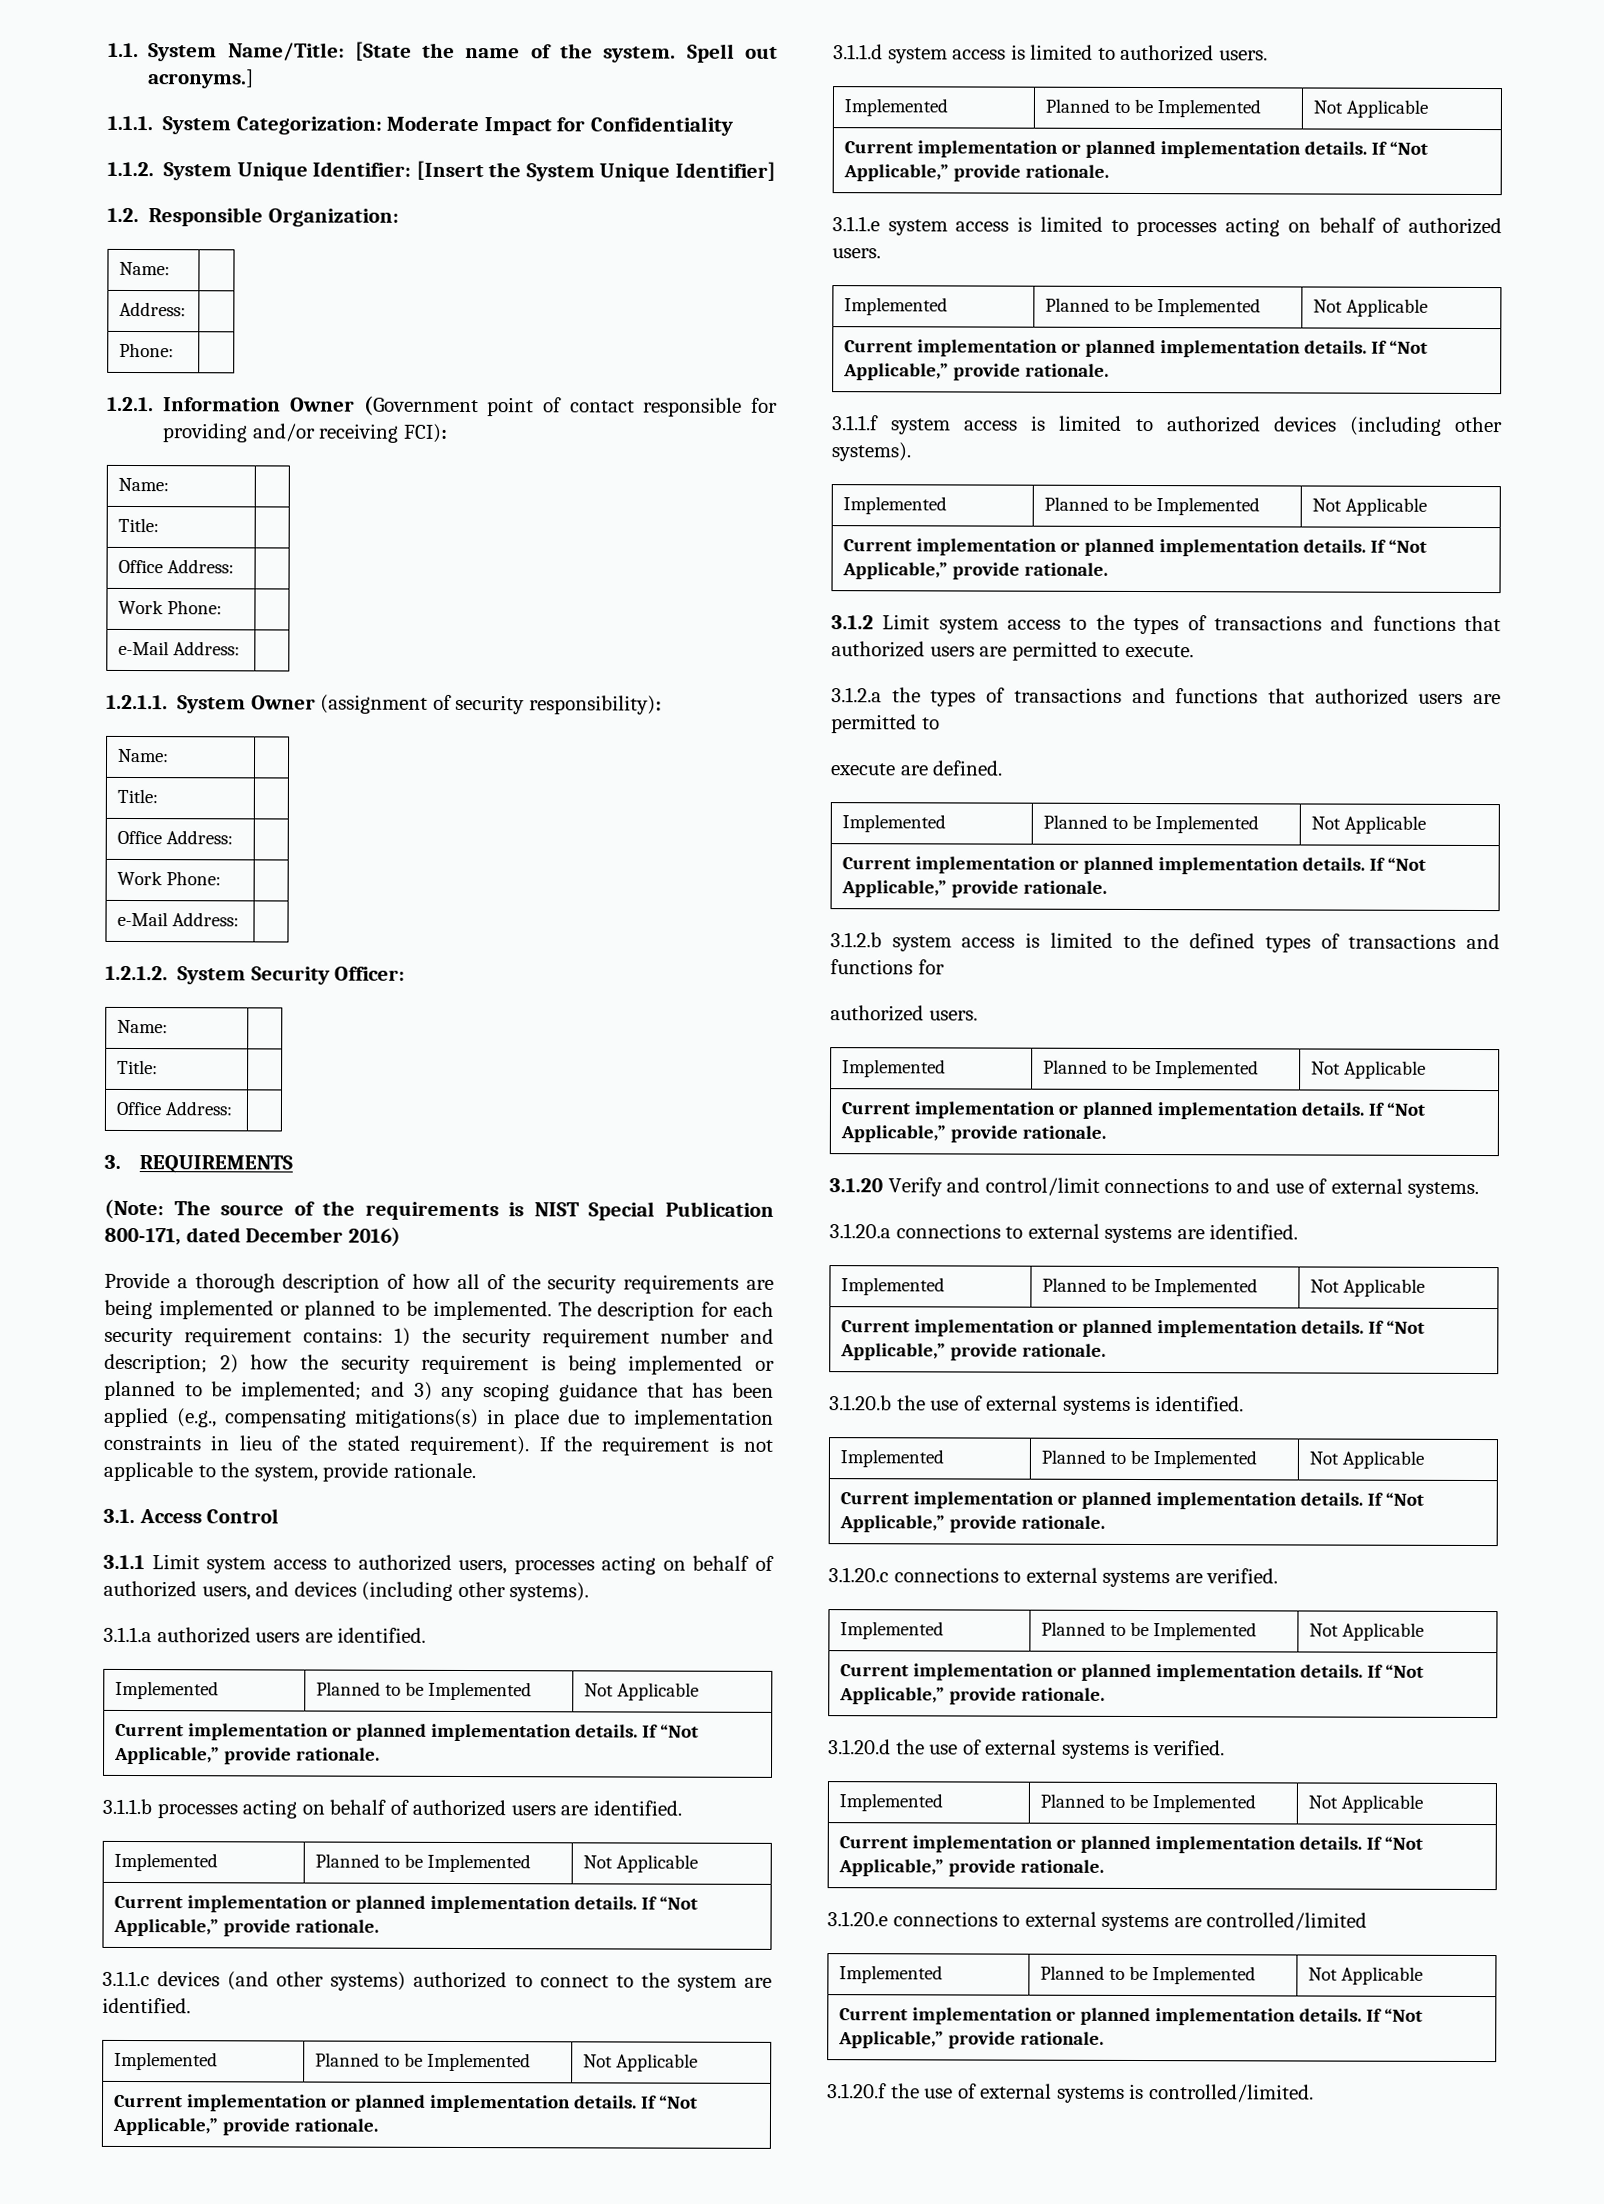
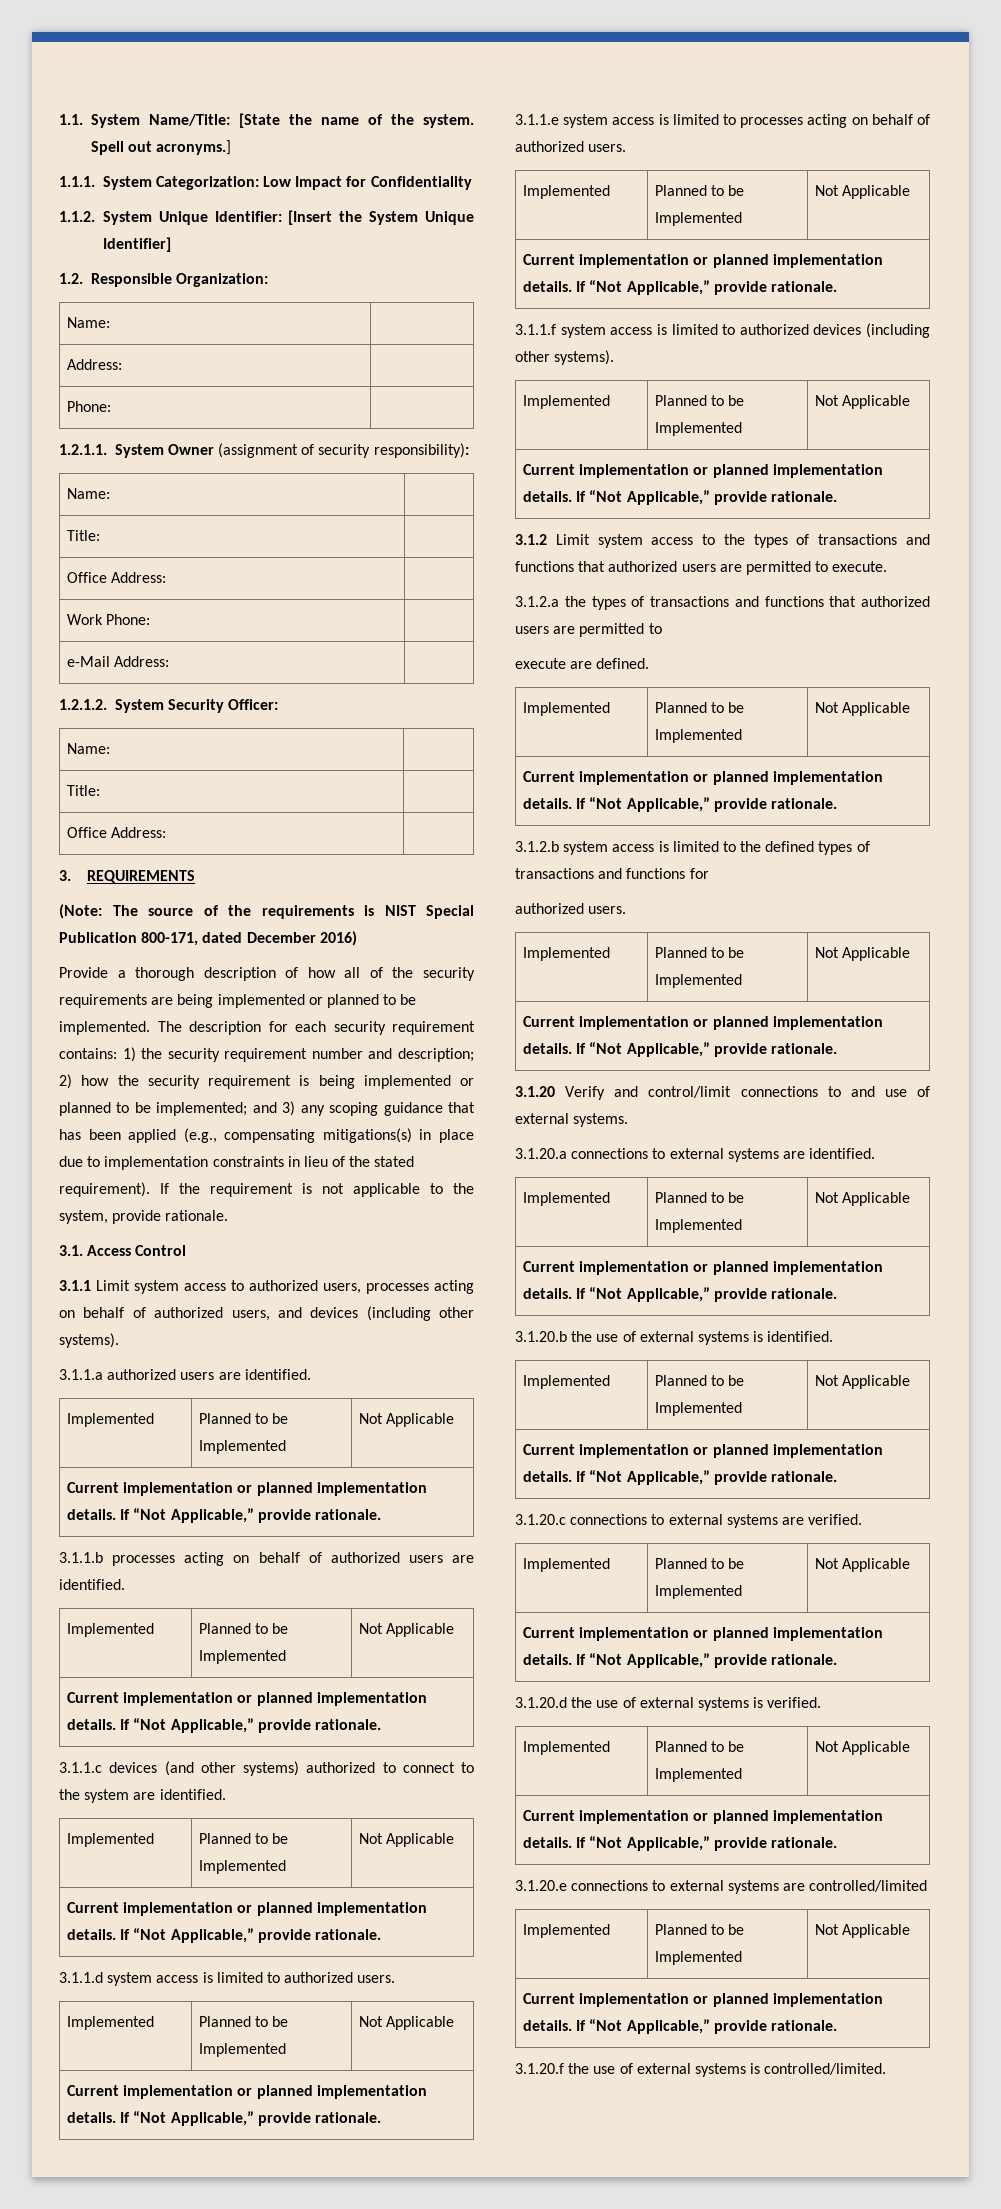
[386,115,480,132] Moderate -> [263,176,292,187] Low
[107,395,778,417] [162,423,448,443] [118,477,170,492] [118,517,160,533] [118,559,235,574] [118,599,223,615] [118,640,241,656] // 1.2.1. Information Owner (Government point of contact responsible for providing and/or receiving FCI): // Name: | // Title: | // Office Address: | // Work Phone: | // e-Mail Address: | -> (112, 406) none

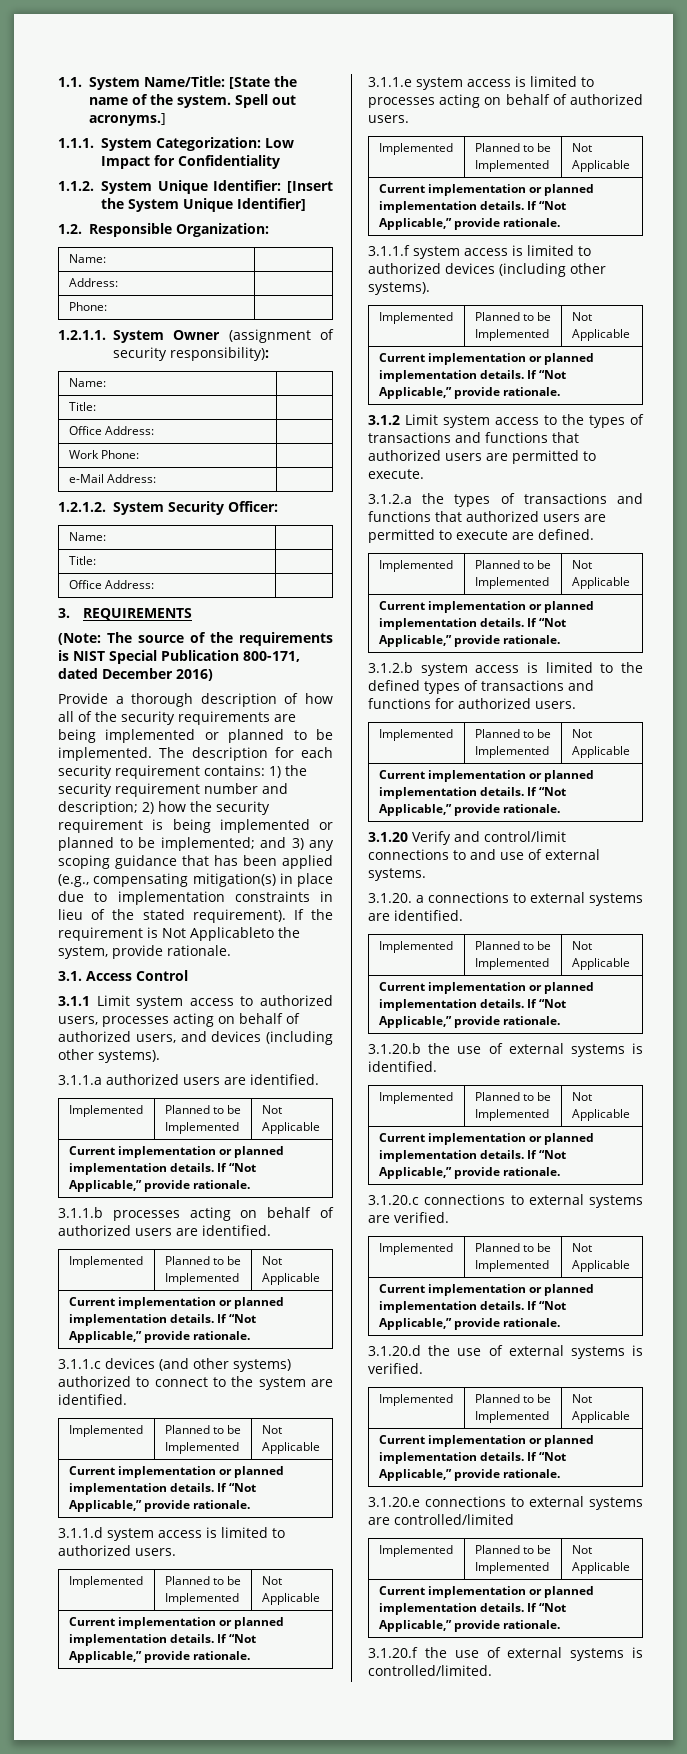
[322,1128,412,1143] mitigations(s) -> [192,873,276,887] mitigation(s)
[322,1183,443,1197] not applicable to -> [162,927,274,941] Not Applicableto
(662, 628) // -> (452, 535) none
(709, 873) // -> (454, 703) none
[515,1148,567,1159] 3.1.20.a -> [368,893,424,903] 3.1.20. a

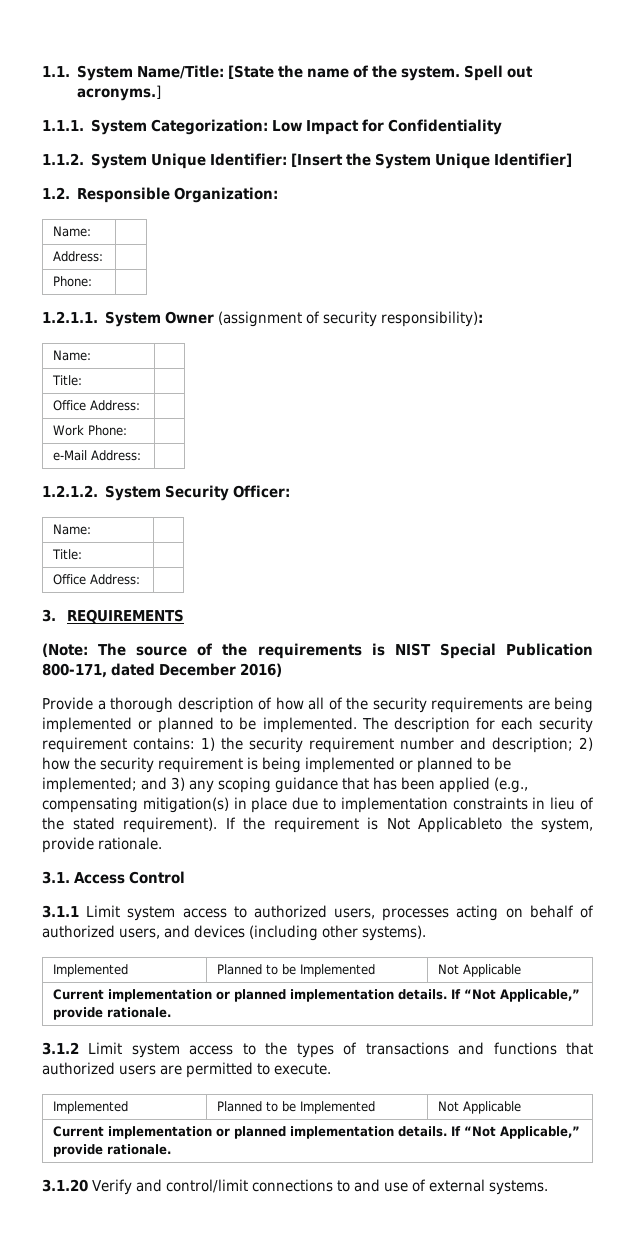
[58,1074,319,1085] [68,1105,143,1117] [164,1105,242,1114] [164,1122,239,1134] [261,1105,282,1114] [261,1122,320,1134] [68,1146,285,1158] [68,1163,257,1175] [68,1180,251,1192] [58,1207,334,1221] [58,1225,271,1236] [68,1256,143,1268] [164,1256,242,1265] [164,1273,239,1285] [261,1256,282,1265] [261,1273,320,1285] [68,1297,285,1309] [68,1314,257,1326] [68,1331,251,1343] [58,1358,291,1372] [58,1376,333,1390] [58,1394,127,1405] [68,1425,143,1437] [164,1425,242,1434] [164,1442,239,1454] [261,1425,282,1434] [261,1442,320,1454] [68,1466,285,1478] [68,1483,257,1495] [68,1500,251,1512] [58,1527,285,1541] [58,1545,176,1556] [68,1576,143,1588] [164,1576,242,1585] [164,1593,239,1605] [261,1576,282,1585] [261,1593,320,1605] [68,1617,285,1629] [68,1634,257,1646] [68,1651,251,1663] [368,76,594,90] [368,94,643,108] [368,115,409,123] [378,143,453,155] [474,143,552,152] [474,160,549,172] [571,143,592,152] [571,160,630,172] [378,184,595,196] [378,201,567,213] [378,218,561,230] [368,245,591,259] [368,263,606,277] [368,282,430,295] // 3.1.1.a authorized users are identified. // Implemented | Planned to be Implemented | Not Applicable // Current implementation or planned implementation details. If “Not Applicable,” provide rationale. // 3.1.1.b processes acting on behalf of authorized users are identified. // Implemented | Planned to be Implemented | Not Applicable // Current implementation or planned implementation details. If “Not Applicable,” provide rationale. // 3.1.1.c devices (and other systems) authorized to connect to the system are identified. // Implemented | Planned to be Implemented | Not Applicable // Current implementation or planned implementation details. If “Not Applicable,” provide rationale. // 3.1.1.d system access is limited to authorized users. // Implemented | Planned to be Implemented | Not Applicable // Current implementation or planned implementation details. If “Not Applicable,” provide rationale. // 3.1.1.e system access is limited to processes acting on behalf of authorized users. // Implemented | Planned to be Implemented | Not Applicable // Current implementation or planned implementation details. If “Not Applicable,” provide rationale. // 3.1.1.f system access is limited to authorized devices (including other systems). -> (426, 933) none
[368,493,643,507] [368,511,606,522] [368,529,594,543] [378,560,453,572] [474,560,552,569] [474,577,549,589] [571,560,592,569] [571,577,630,589] [378,601,595,613] [378,618,567,630] [378,635,561,647] [368,662,643,676] [368,680,594,694] [368,698,576,709] // 3.1.2.a the types of transactions and functions that authorized users are permitted to execute are defined. // Implemented | Planned to be Implemented | Not Applicable // Current implementation or planned implementation details. If “Not Applicable,” provide rationale. // 3.1.2.b system access is limited to the defined types of transactions and functions for authorized users. -> (331, 1069) none
[368,892,643,906] [368,910,463,921] [378,941,453,953] [474,941,552,950] [474,958,549,970] [571,941,592,950] [571,958,630,970] [378,982,595,994] [378,999,567,1011] [378,1016,561,1028] [368,1043,643,1057] [368,1061,437,1072] [378,1092,453,1104] [474,1092,552,1101] [474,1109,549,1121] [571,1092,592,1101] [571,1109,630,1121] [378,1133,595,1145] [378,1150,567,1162] [378,1167,561,1179] [368,1194,643,1208] [368,1212,449,1223] [378,1243,453,1255] [474,1243,552,1252] [474,1260,549,1272] [571,1243,592,1252] [571,1260,630,1272] [378,1284,595,1296] [378,1301,567,1313] [378,1318,561,1330] [368,1345,643,1359] [368,1363,423,1374] [378,1394,453,1406] [474,1394,552,1403] [474,1411,549,1423] [571,1394,592,1403] [571,1411,630,1423] [378,1435,595,1447] [378,1452,567,1464] [378,1469,561,1481] [368,1496,643,1510] [368,1514,514,1525] [378,1545,453,1557] [474,1545,552,1554] [474,1562,549,1574] [571,1545,592,1554] [571,1562,630,1574] [378,1586,595,1598] [378,1603,567,1615] [378,1620,561,1632] [368,1647,643,1661] [368,1665,492,1676] // 3.1.20. a connections to external systems are identified. // Implemented | Planned to be Implemented | Not Applicable // Current implementation or planned implementation details. If “Not Applicable,” provide rationale. // 3.1.20.b the use of external systems is identified. // Implemented | Planned to be Implemented | Not Applicable // Current implementation or planned implementation details. If “Not Applicable,” provide rationale. // 3.1.20.c connections to external systems are verified. // Implemented | Planned to be Implemented | Not Applicable // Current implementation or planned implementation details. If “Not Applicable,” provide rationale. // 3.1.20.d the use of external systems is verified. // Implemented | Planned to be Implemented | Not Applicable // Current implementation or planned implementation details. If “Not Applicable,” provide rationale. // 3.1.20.e connections to external systems are controlled/limited // Implemented | Planned to be Implemented | Not Applicable // Current implementation or planned implementation details. If “Not Applicable,” provide rationale. // 3.1.20.f the use of external systems is controlled/limited. -> (548, 1187) none

